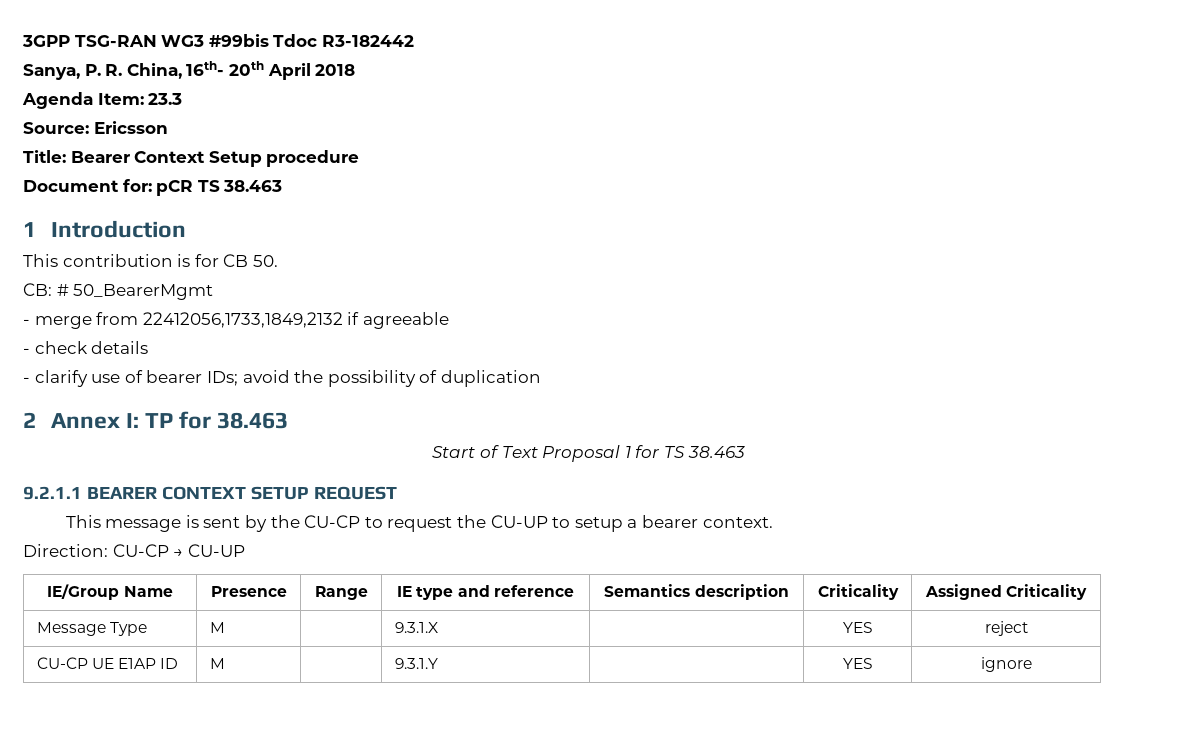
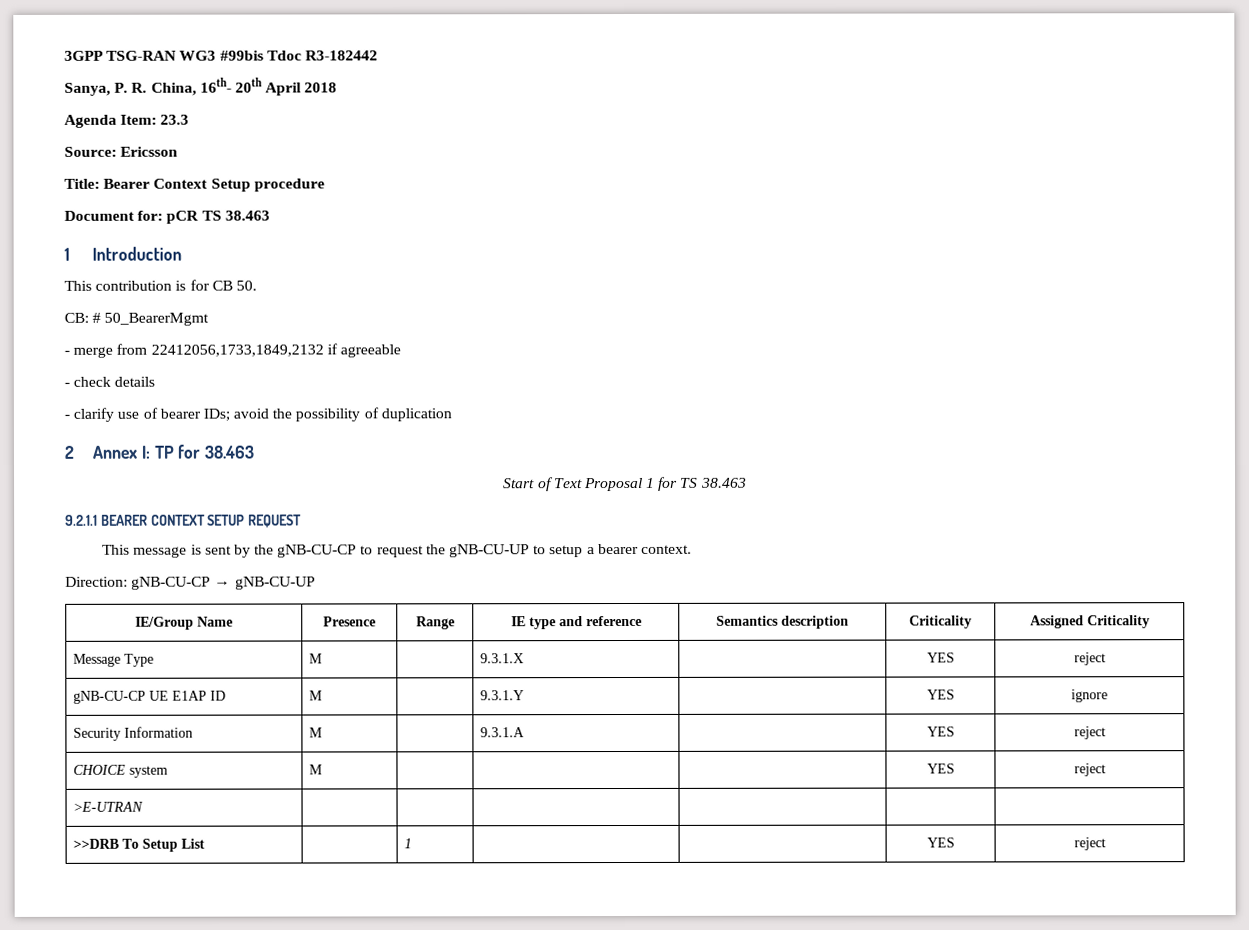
[304,515,361,528] CU-CP -> [277,544,358,558] gNB-CU-CP
[490,515,548,528] CU-UP -> [449,544,531,558] gNB-CU-UP
[112,544,245,557] CU-CP → CU-UP -> [131,576,316,590] gNB-CU-CP → gNB-CU-UP
[36,657,88,669] CU-CP -> [73,690,147,704] gNB-CU-CP
(1032, 664) none -> [73,726,194,741] [309,727,324,738] [480,727,526,738] [926,726,955,737] [1073,726,1106,740] [73,764,169,778] [309,764,324,775] [926,763,955,774] [1073,763,1106,777] [73,801,144,812] [73,838,206,852] [404,838,413,849] [926,837,955,848] [1073,837,1106,851] // Security Information | M | | 9.3.1.A | | YES | reject // CHOICE system | M | | | | YES | reject // >E-UTRAN | | | | | | // >>DRB To Setup List | | 1 | | | YES | reject

